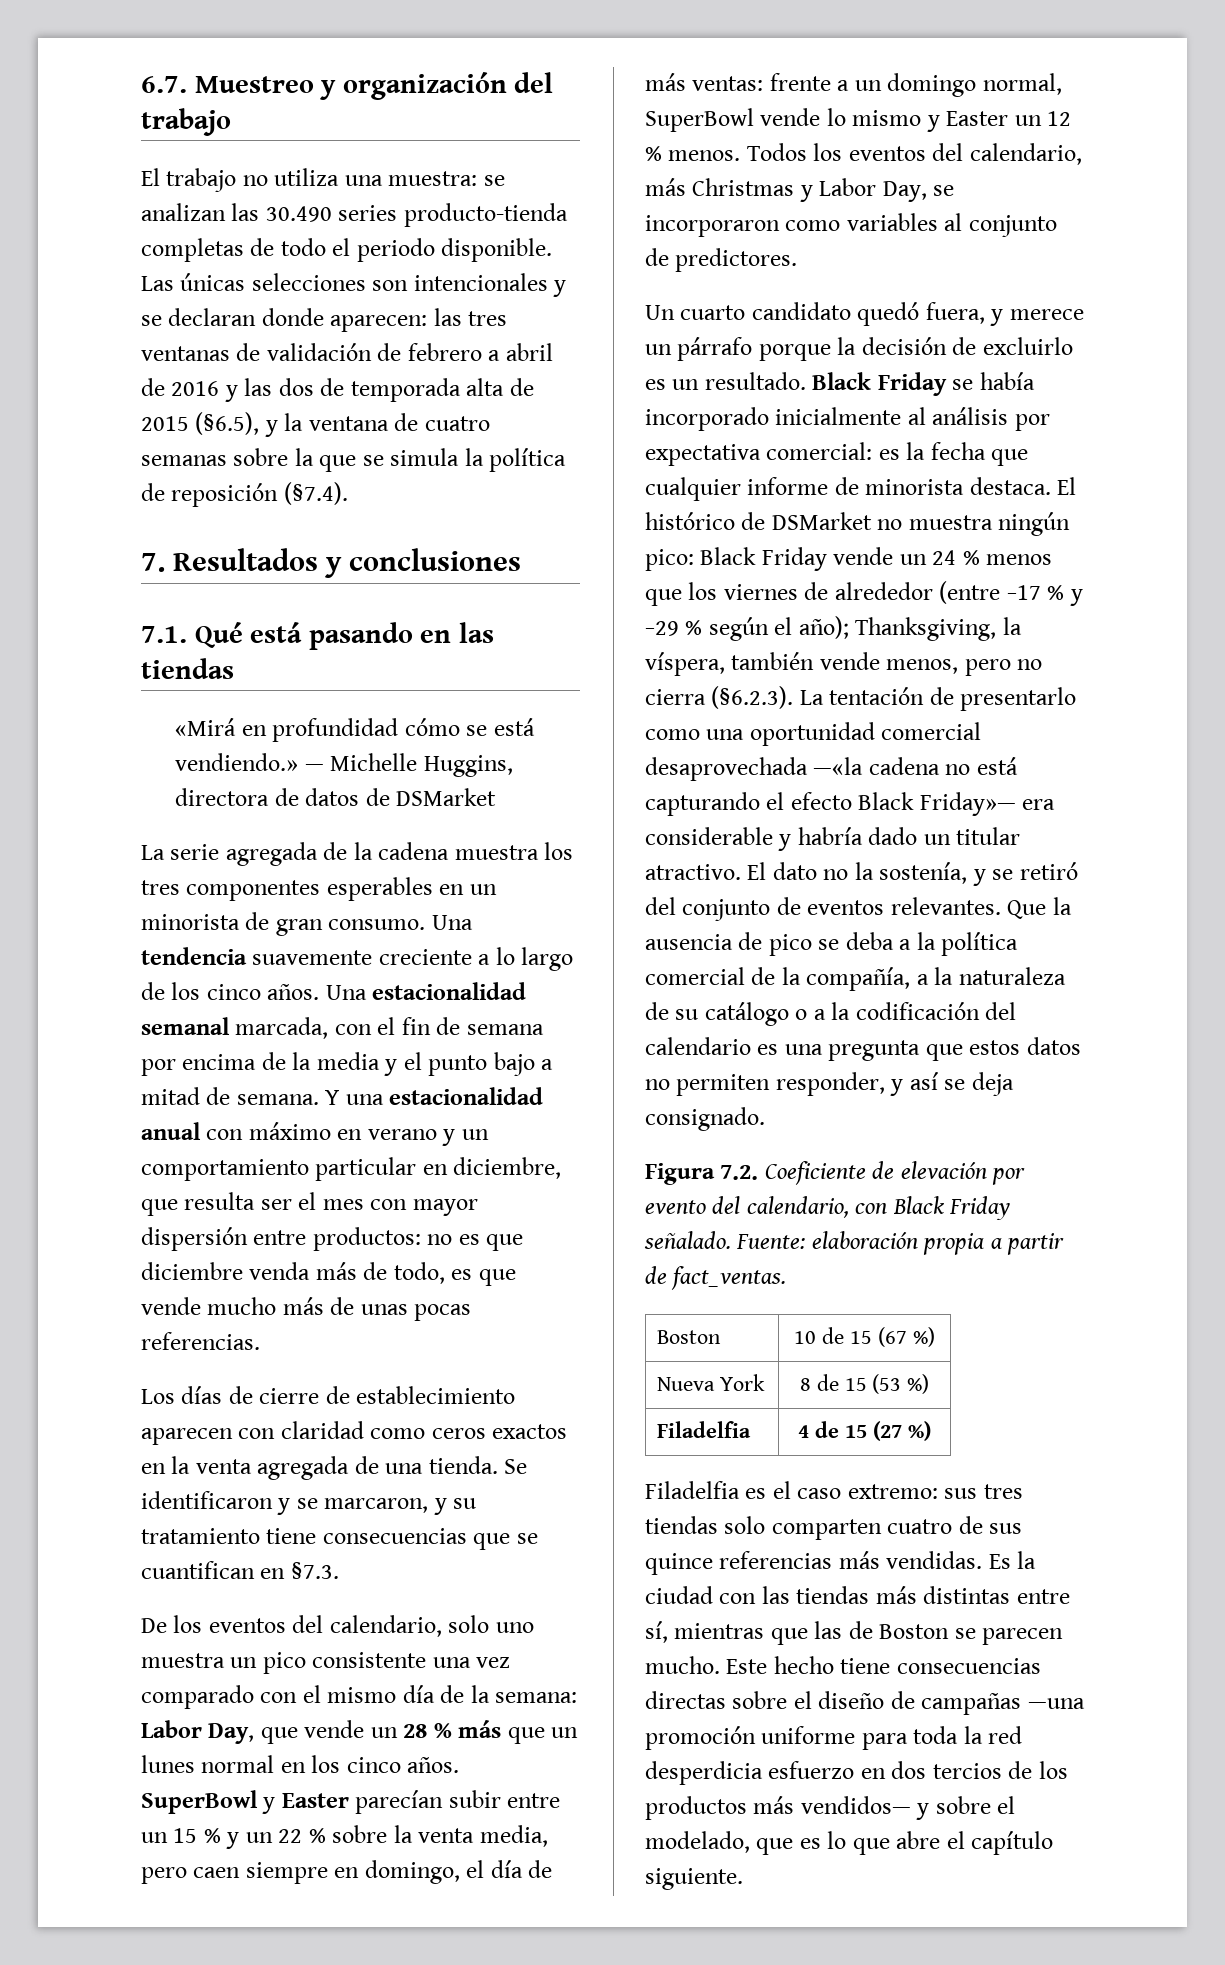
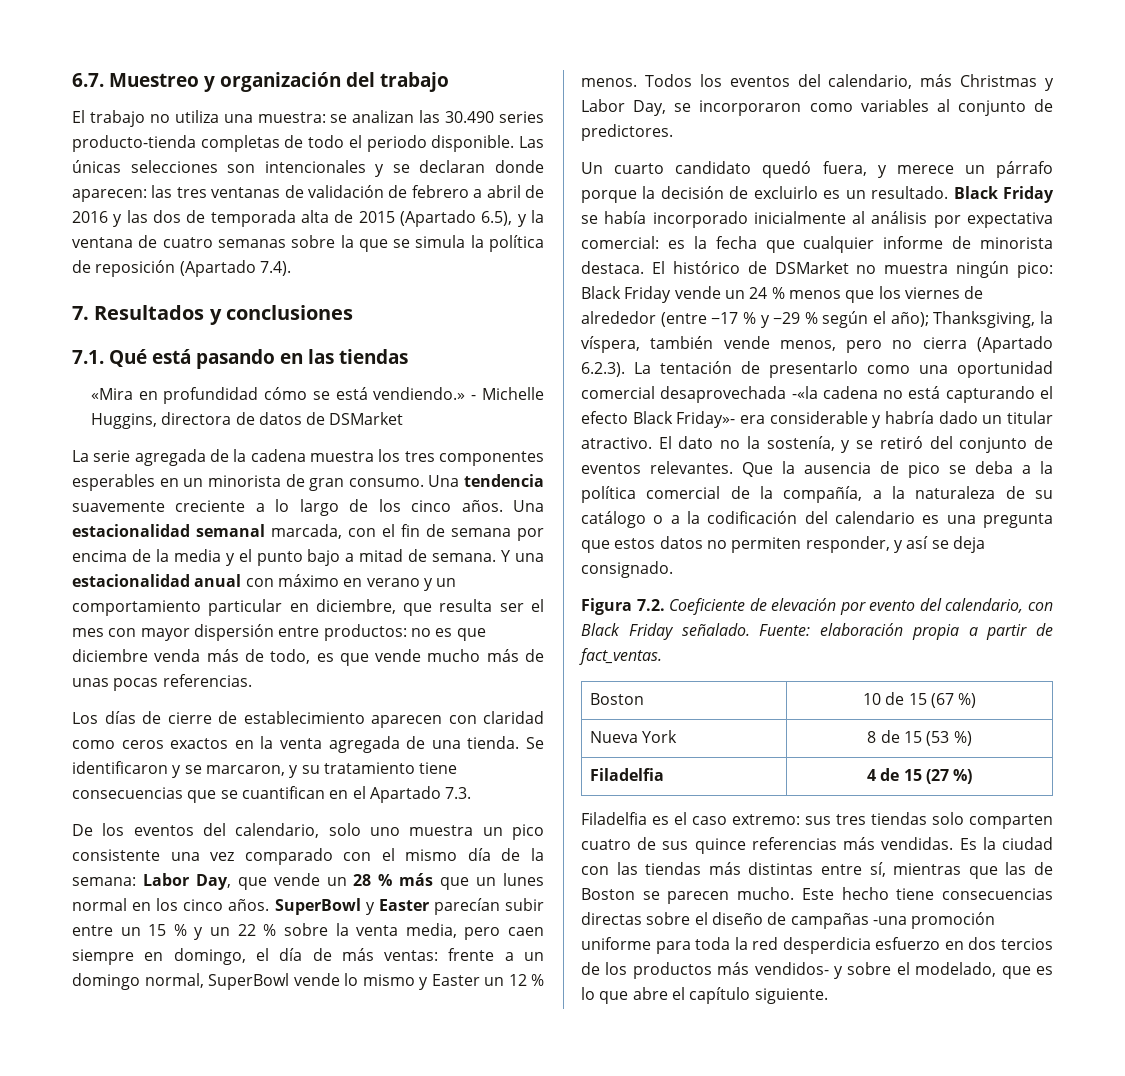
[195,412,260,435] (§6.5), -> [399,210,513,227] (Apartado 6.5),
[283,482,348,505] (§7.4). -> [179,260,291,277] (Apartado 7.4).
[175,718,237,736] «Mirá -> [90,388,133,400] «Mira
[304,764,324,771] — -> [471,395,477,400] -
[290,1562,339,1579] §7.3. -> [352,786,472,803] el Apartado 7.3.
[711,686,794,709] (§6.2.3). -> [977,336,1053,353] [581,362,625,377] (Apartado 6.2.3).
[813,757,864,775] —«la -> [791,386,818,399] -«la
[919,792,1016,816] Friday»— -> [676,411,736,428] Friday»-
[1027,1698,1085,1709] —una -> [872,916,907,925] -una
[800,1796,911,1814] vendidos— -> [754,962,829,975] vendidos-

